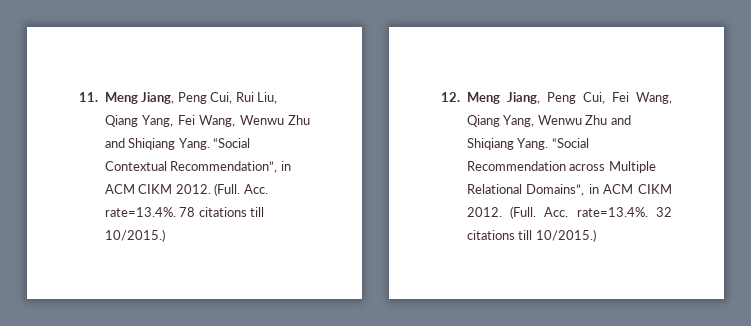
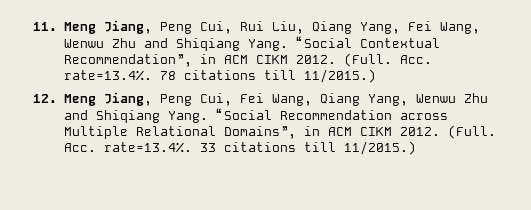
[104,229,165,242] 10/2015.) -> [303,69,376,83] 11/2015.)
[656,207,672,217] [466,229,596,242] 32 citations till 10/2015.) -> [199,141,416,155] 33 citations till 11/2015.)

